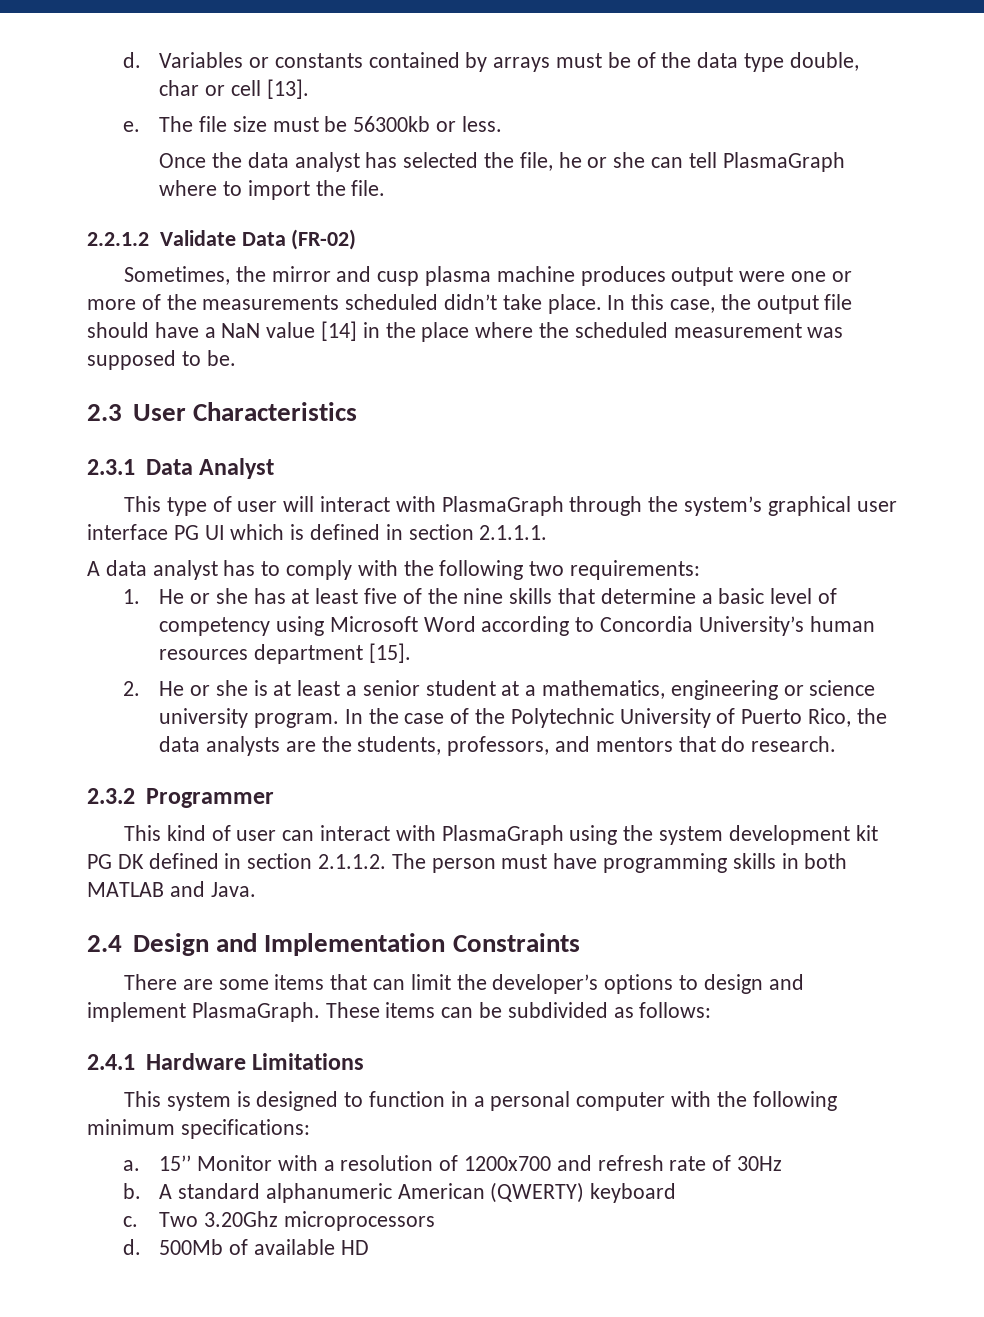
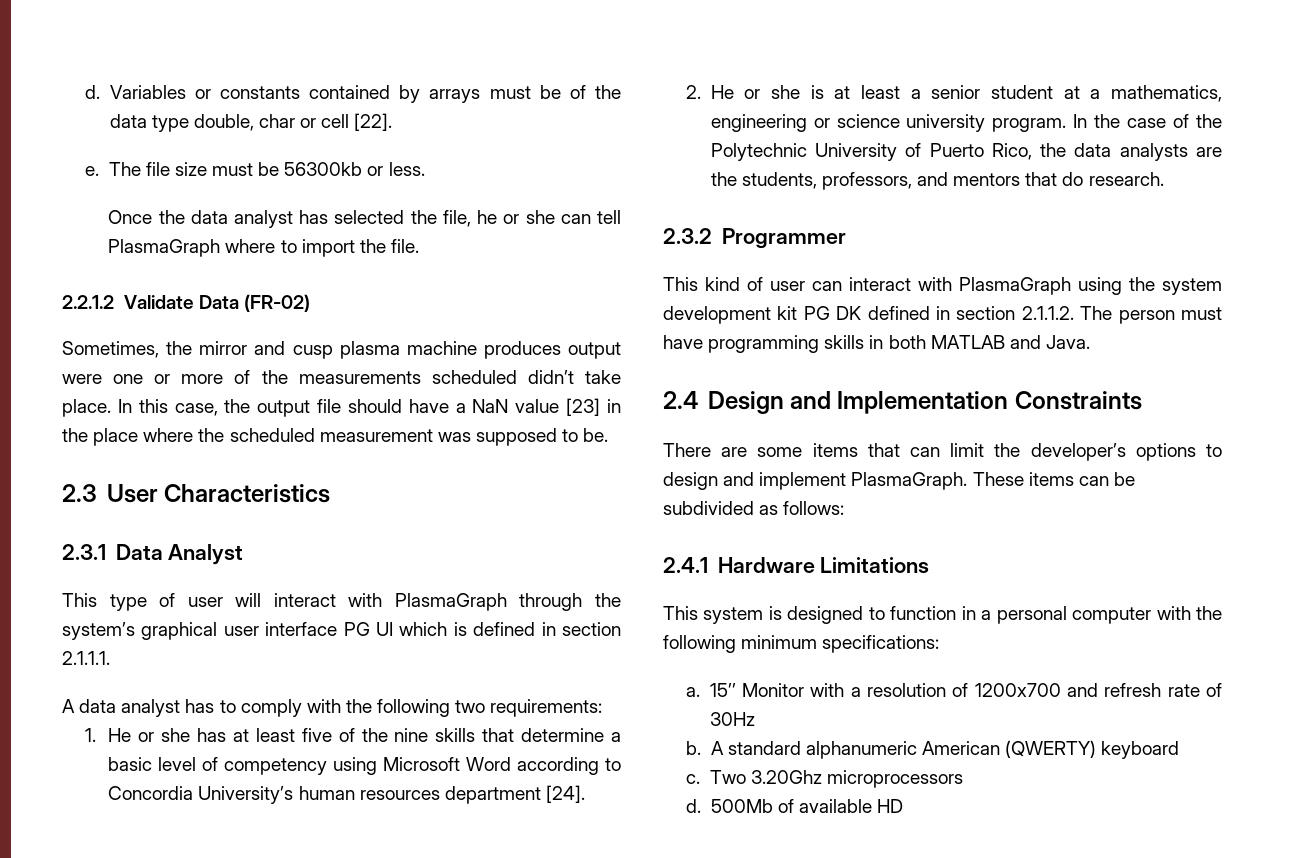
[266,79,309,99] [13]. -> [354,113,393,131] [22].
[321,321,358,341] [14] -> [566,398,601,416] [23]
[368,643,411,663] [15]. -> [545,785,585,803] [24].

